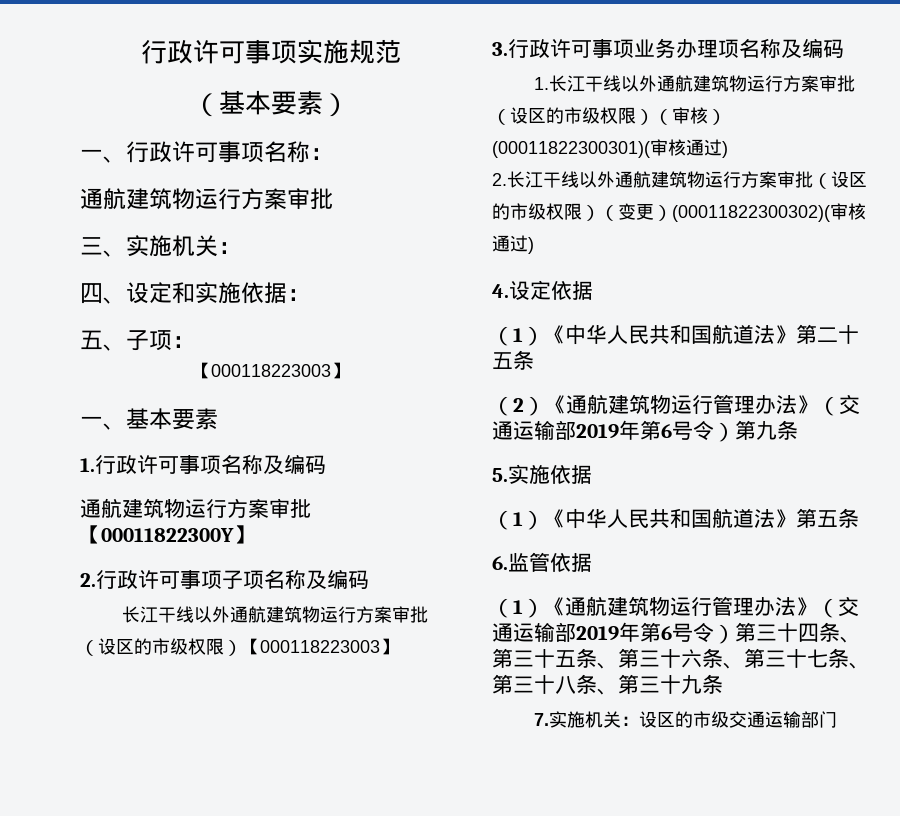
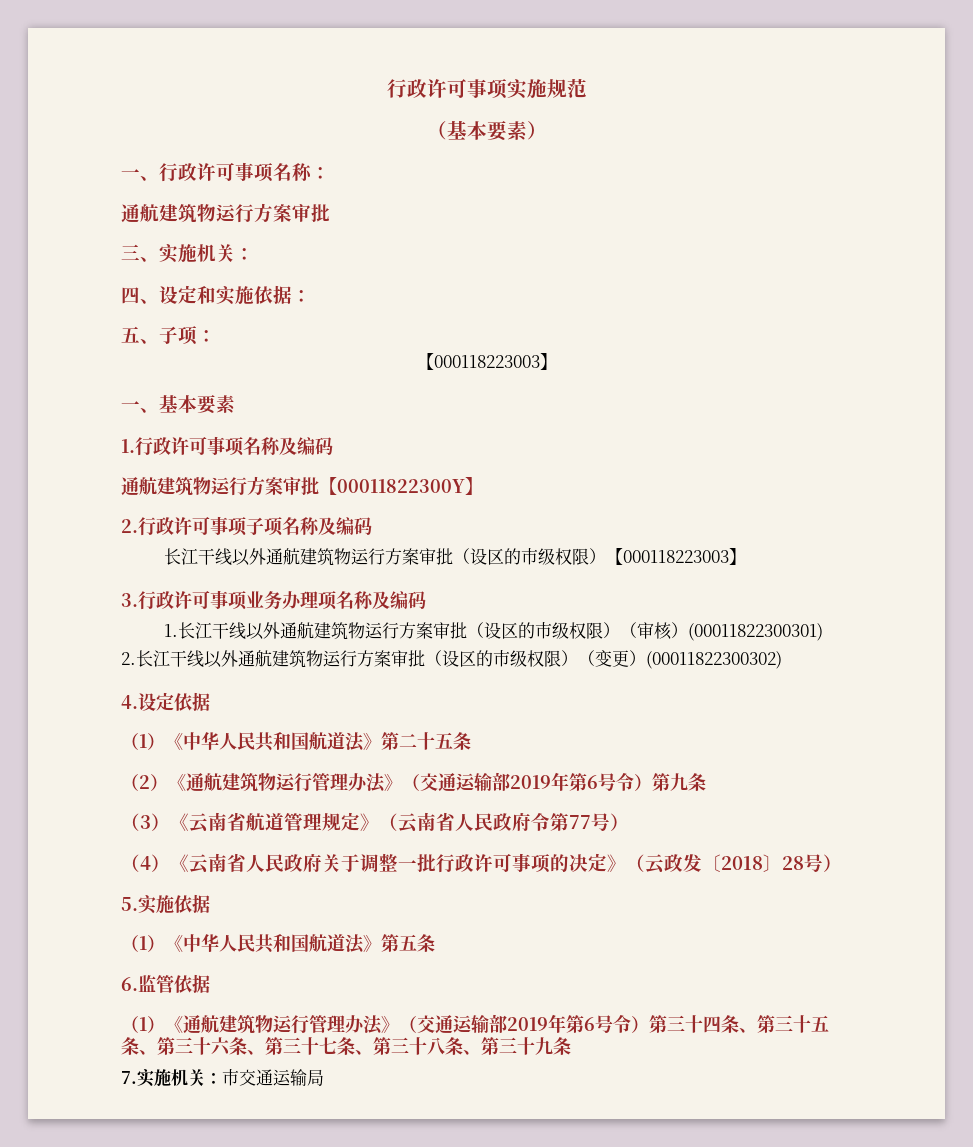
[492,139,728,158] (00011822300301)(审核通过) -> [688,623,824,641] (00011822300301)
[672,203,866,222] [492,235,534,254] (00011822300302)(审核通过) -> [646,651,782,669] (00011822300302)
(798, 430) none -> [121,812,629,833] [121,853,842,874] // （3）《云南省航道管理规定》（云南省人民政府令第77号） // （4）《云南省人民政府关于调整一批行政许可事项的决定》（云政发〔2018〕28号）
[639,711,838,728] 设区的市级交通运输部门 -> [222,1069,324,1086] 市交通运输局

